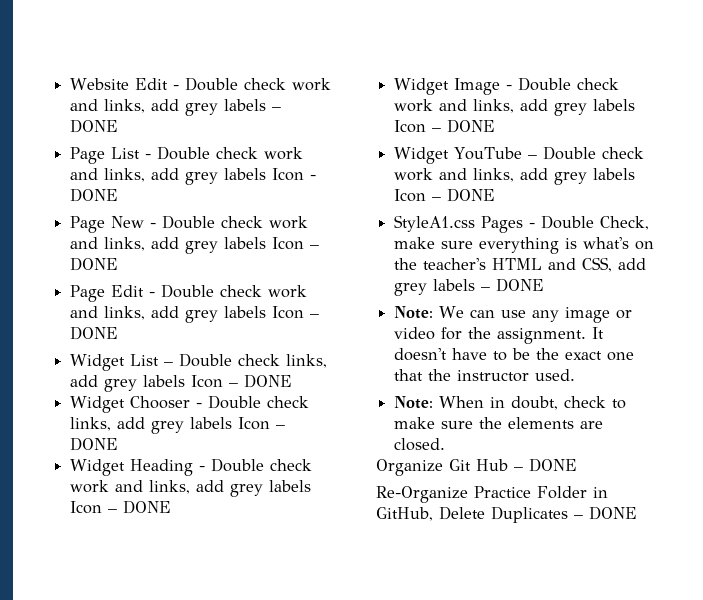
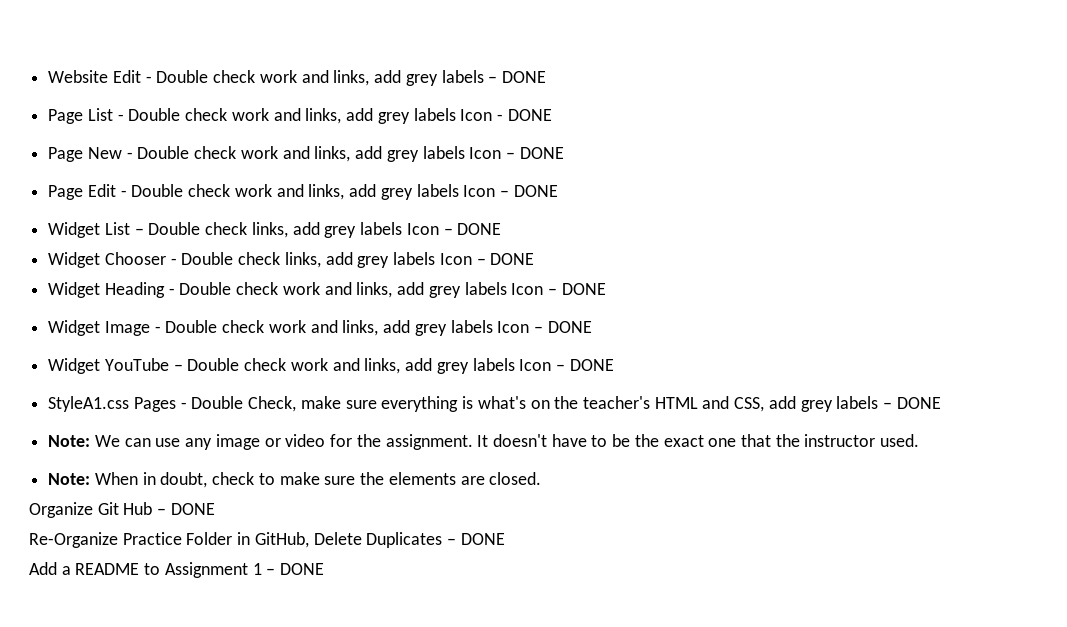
(637, 513) none -> [29,562,325,578] // Add a README to Assignment 1 – DONE

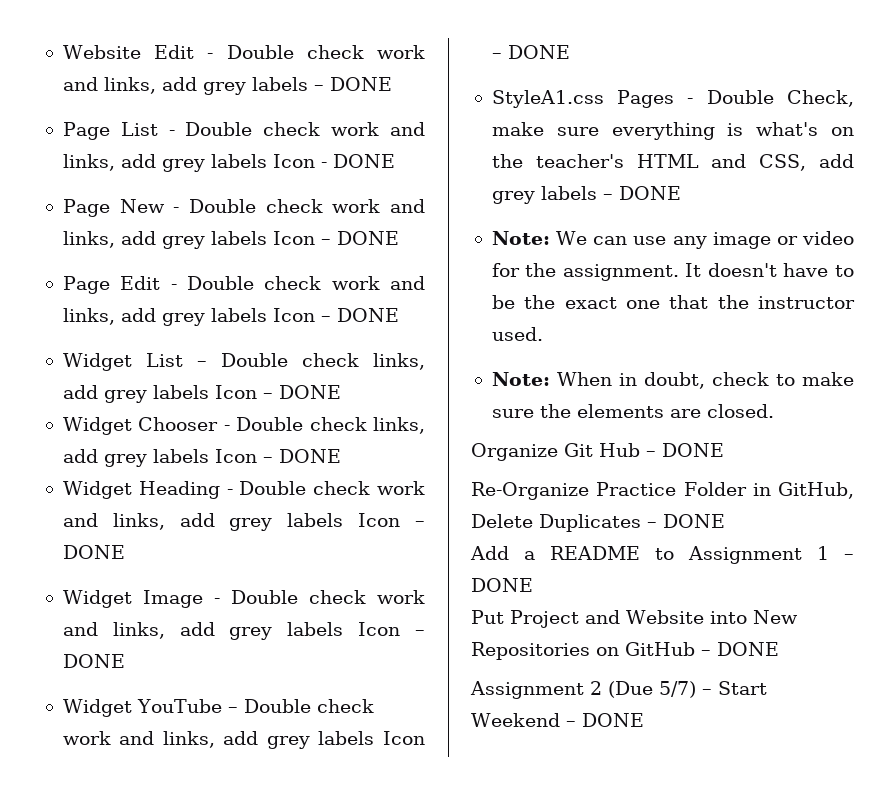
(325, 569) none -> [471,610,798,628] [471,642,779,660] [470,681,767,699] [471,713,644,727] // Put Project and Website into New Repositories on GitHub – DONE // Assignment 2 (Due 5/7) – Start Weekend – DONE

